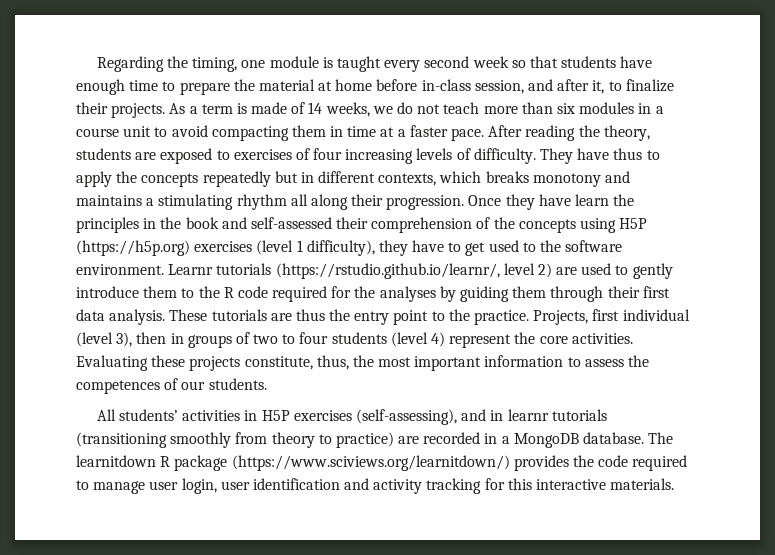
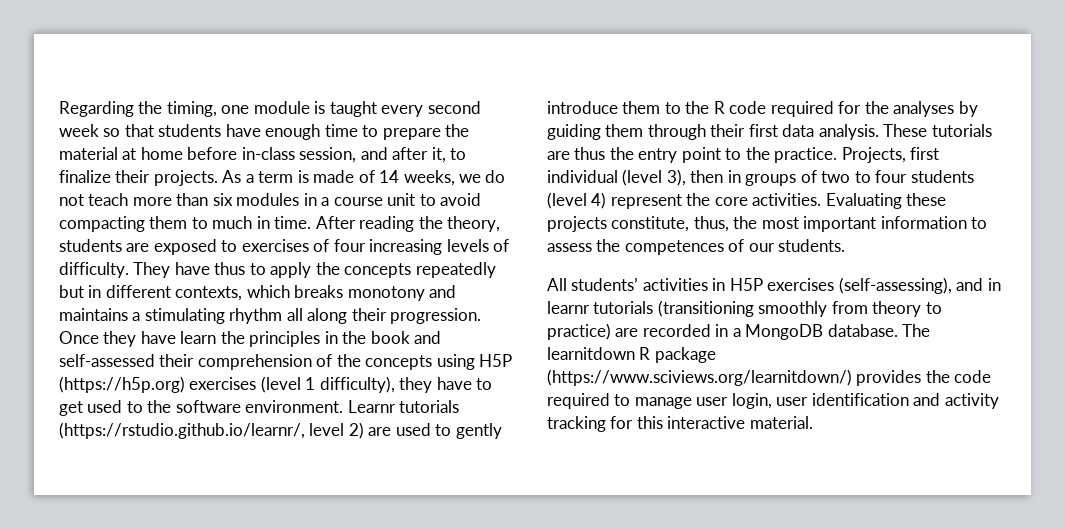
[330,125,485,141] in time at a faster pace. -> [191,216,312,229] to much in time.
[610,478,675,490] materials. -> [749,416,813,429] material.

